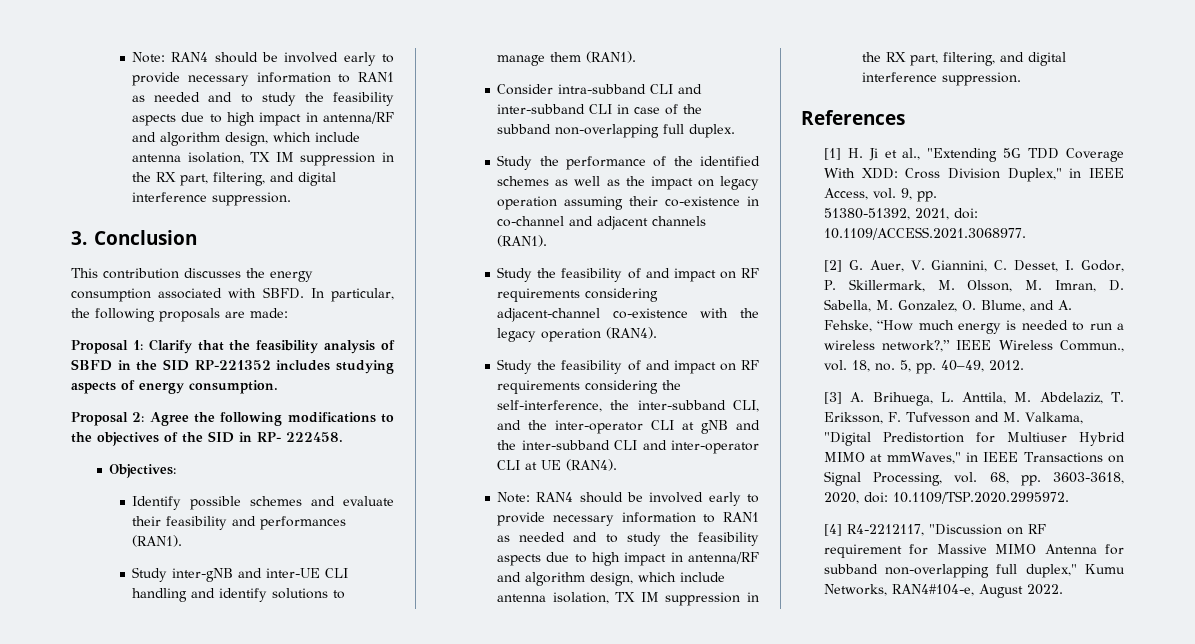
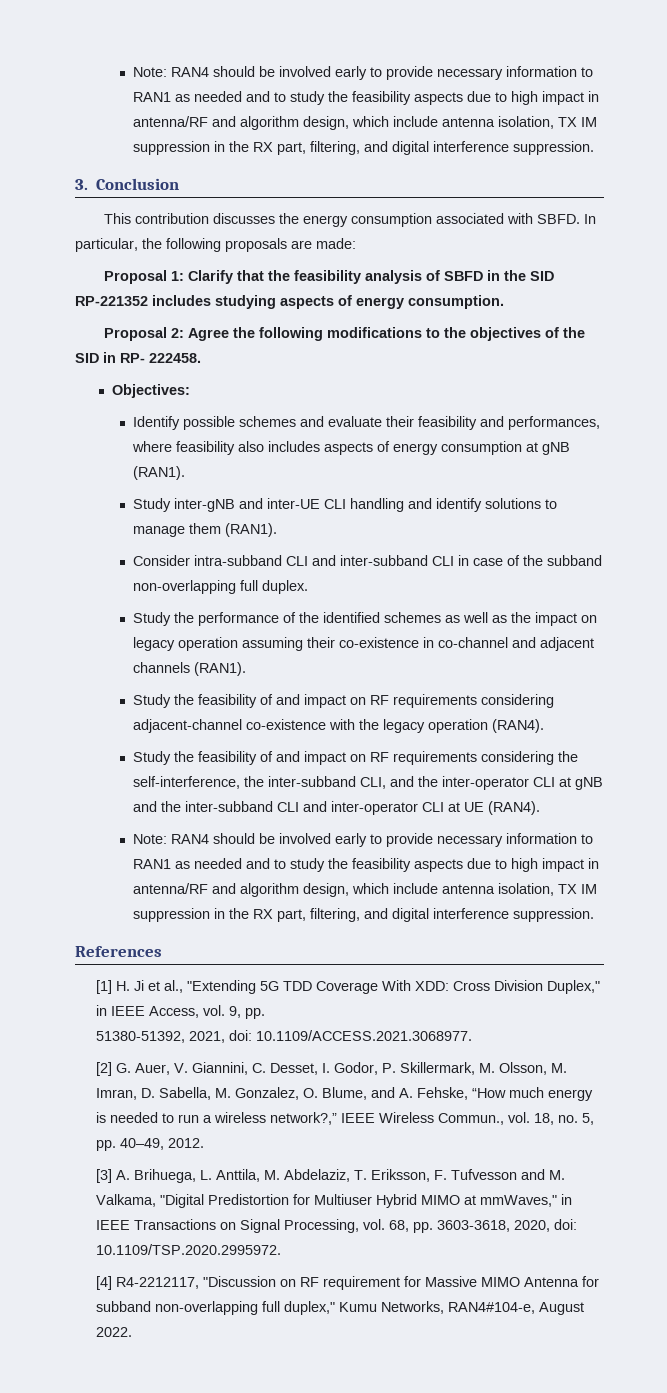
[260,516,347,530] performances -> [508,416,601,430] [132,441,571,455] performances, where feasibility also includes aspects of energy consumption at gNB

